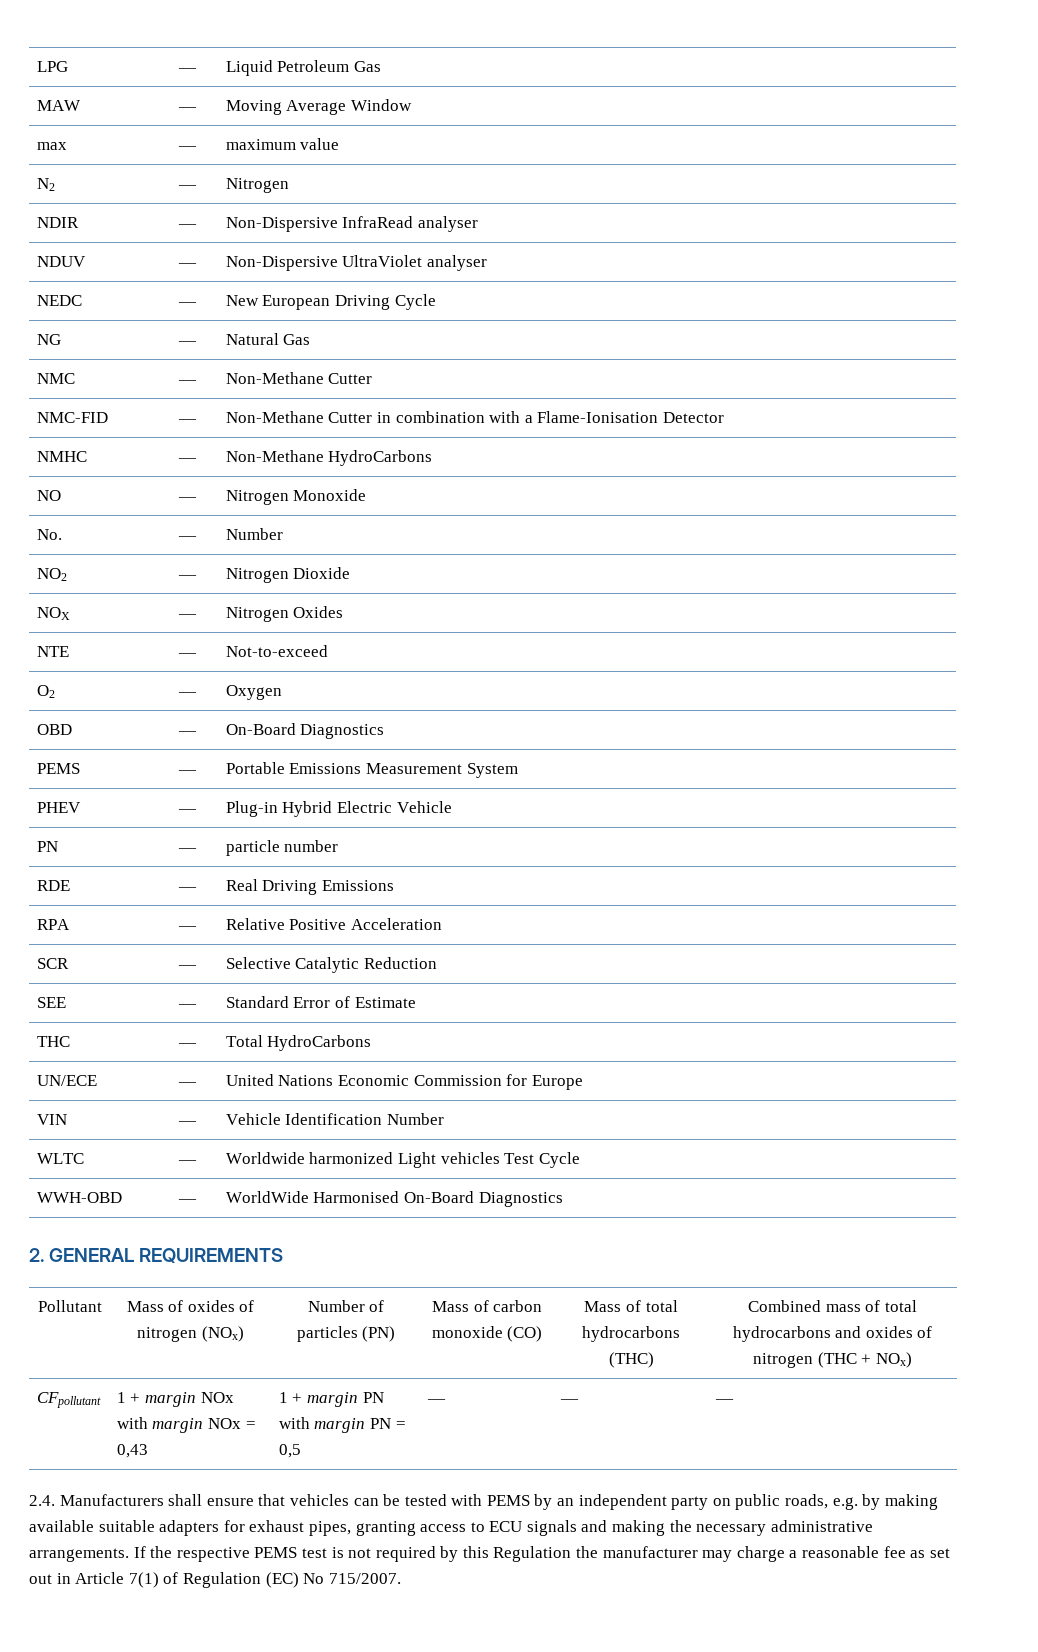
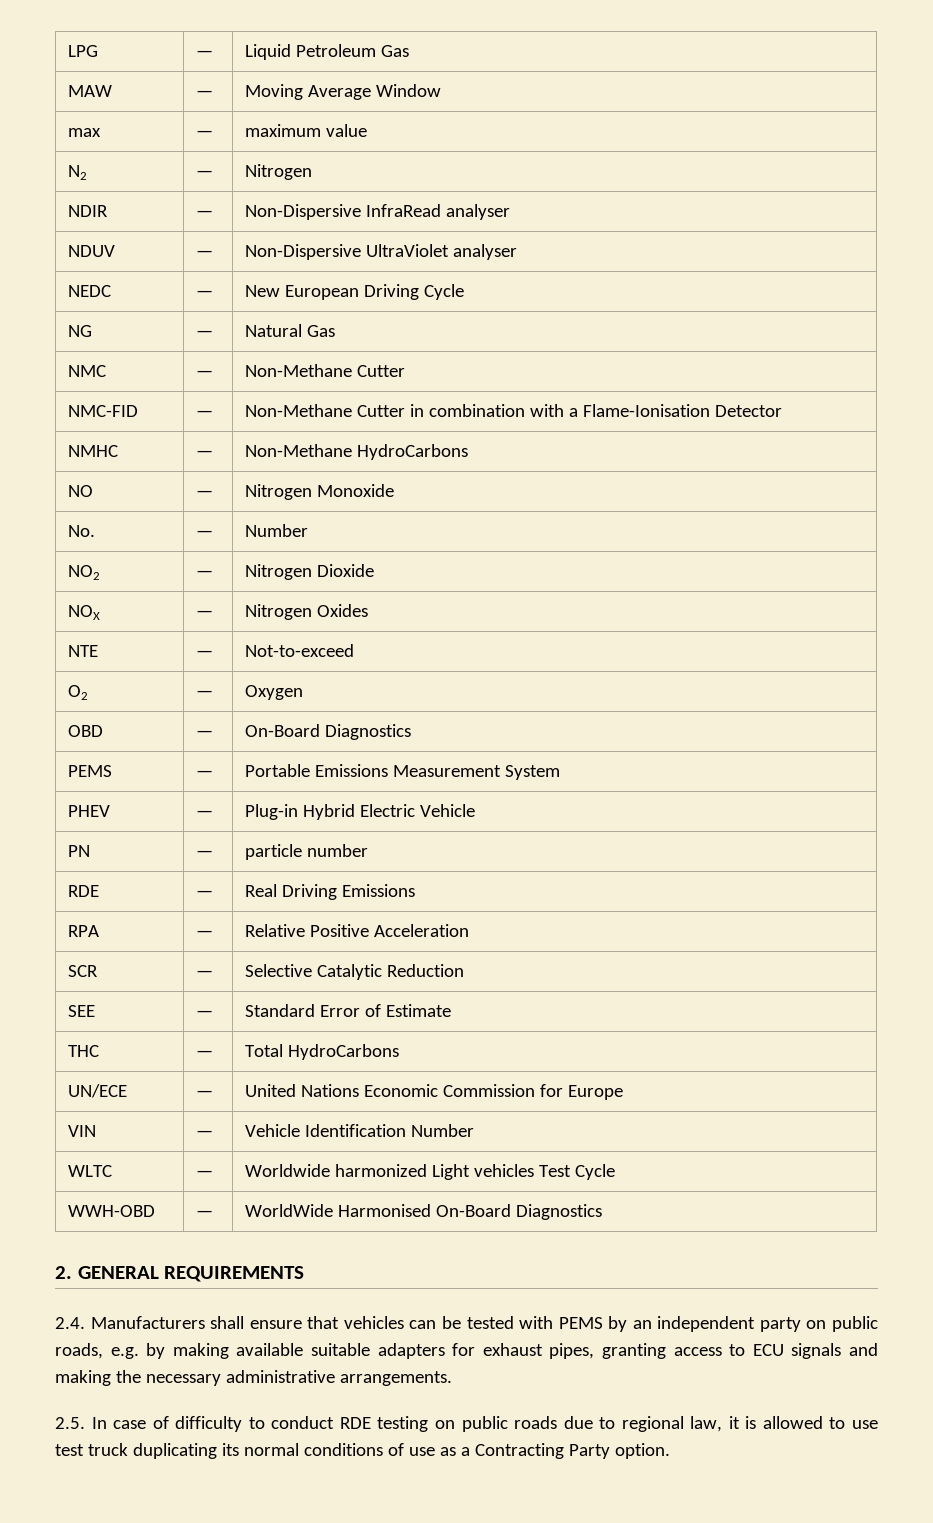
[37,1300,102,1312] [126,1300,255,1312] [137,1326,244,1342] [307,1300,385,1312] [296,1326,396,1342] [431,1300,543,1312] [431,1326,543,1342] [584,1300,678,1312] [582,1326,680,1342] [608,1352,654,1368] [748,1300,917,1312] [732,1326,933,1342] [753,1352,912,1368] [36,1392,101,1408] [116,1392,234,1407] [116,1417,256,1433] [116,1444,148,1458] [278,1392,384,1407] [278,1417,406,1433] [278,1444,301,1458] [426,1399,446,1403] [559,1399,579,1403] [714,1399,734,1403] // Pollutant | Mass of oxides of nitrogen (NOx) | Number of particles (PN) | Mass of carbon monoxide (CO) | Mass of total hydrocarbons (THC) | Combined mass of total hydrocarbons and oxides of nitrogen (THC + NOx) // CFpollutant | 1 + margin NOx with margin NOx = 0,43 | 1 + margin PN with margin PN = 0,5 | — | — | — -> (305, 1274) none
[133,1546,950,1562] [29,1572,401,1588] If the respective PEMS test is not required by this Regulation the manufacturer may charge a reasonable fee as set out in Article 7(1) of Regulation (EC) No 715/2007. -> [55,1416,878,1432] [55,1443,670,1459] // 2.5. In case of difficulty to conduct RDE testing on public roads due to regional law, it is allowed to use test truck duplicating its normal conditions of use as a Contracting Party option.

